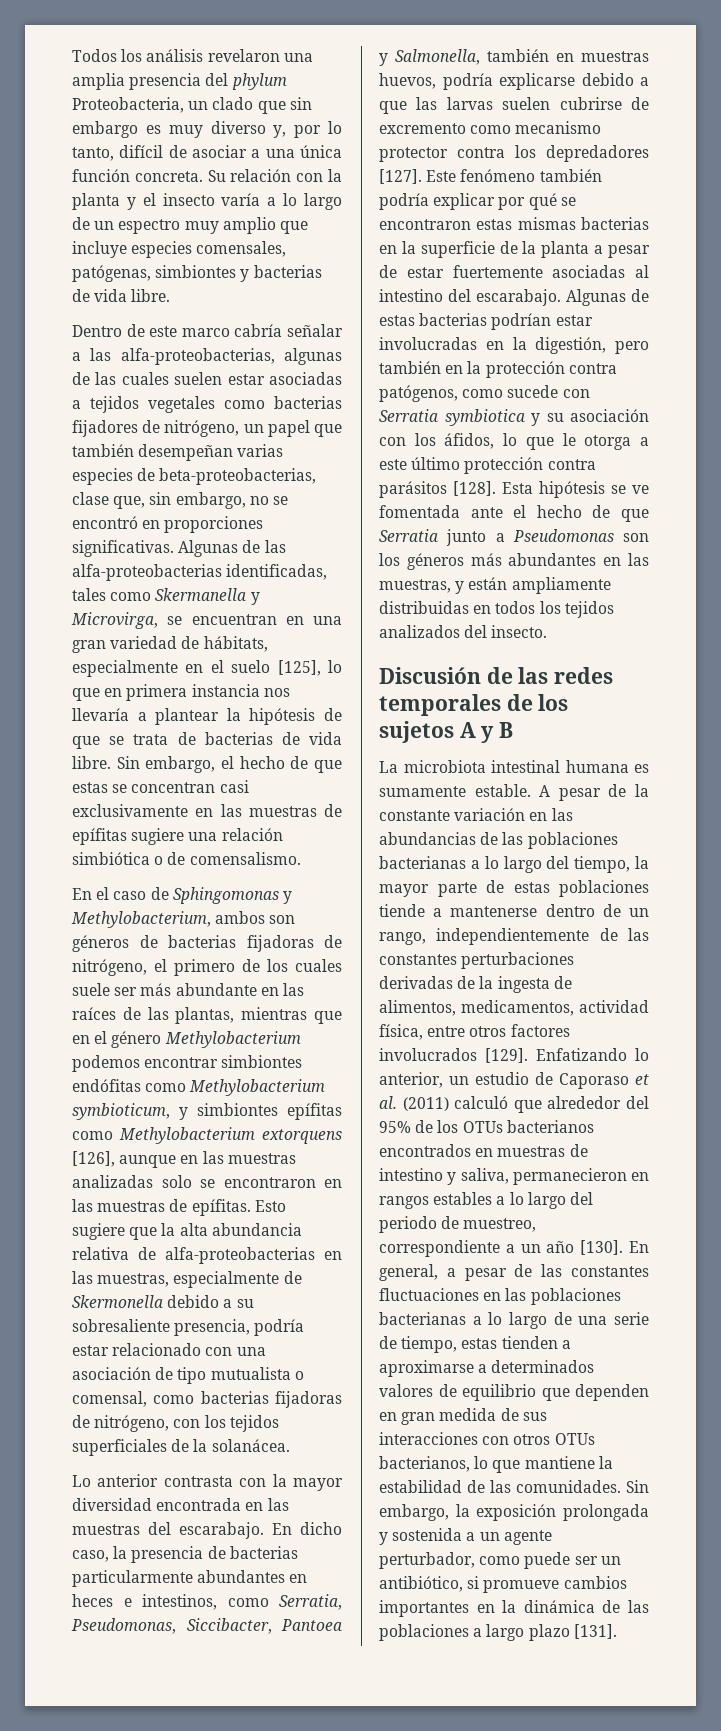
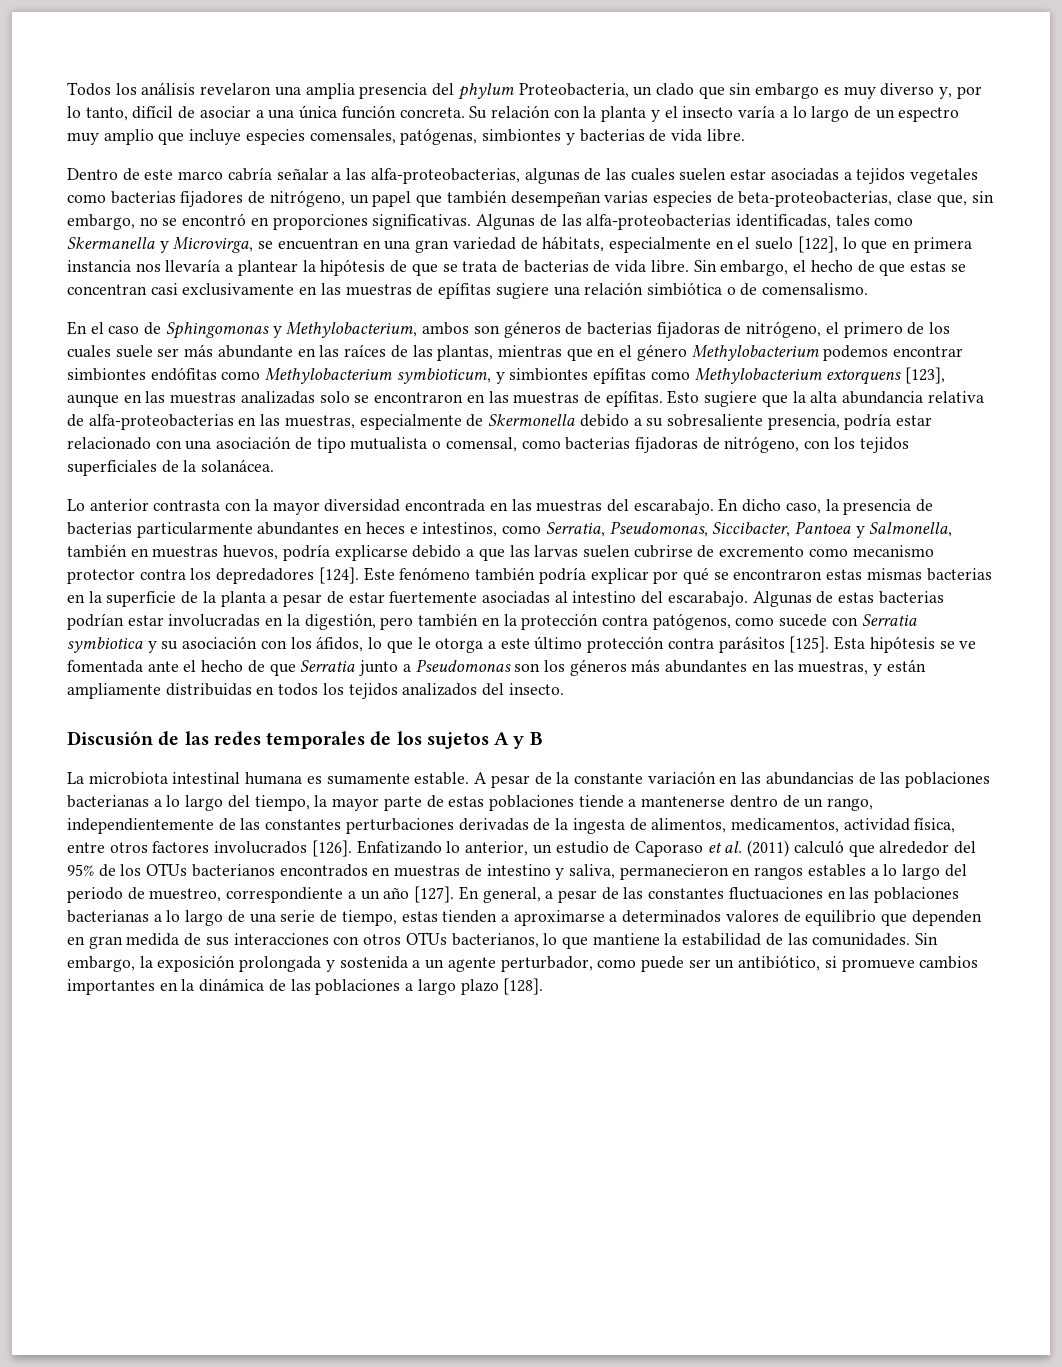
[277,660,321,676] [125], -> [797,236,838,253] [122],
[72,1151,115,1167] [126], -> [904,367,945,384] [123],
[379,169,422,184] [127]. -> [318,567,359,584] [124].
[453,481,496,496] [128]. -> [789,636,830,653] [125].
[485,1048,528,1063] [129]. -> [311,840,352,857] [126].
[580,1240,624,1255] [130]. -> [414,886,455,903] [127].
[573,1624,617,1639] [131]. -> [503,978,544,995] [128].

